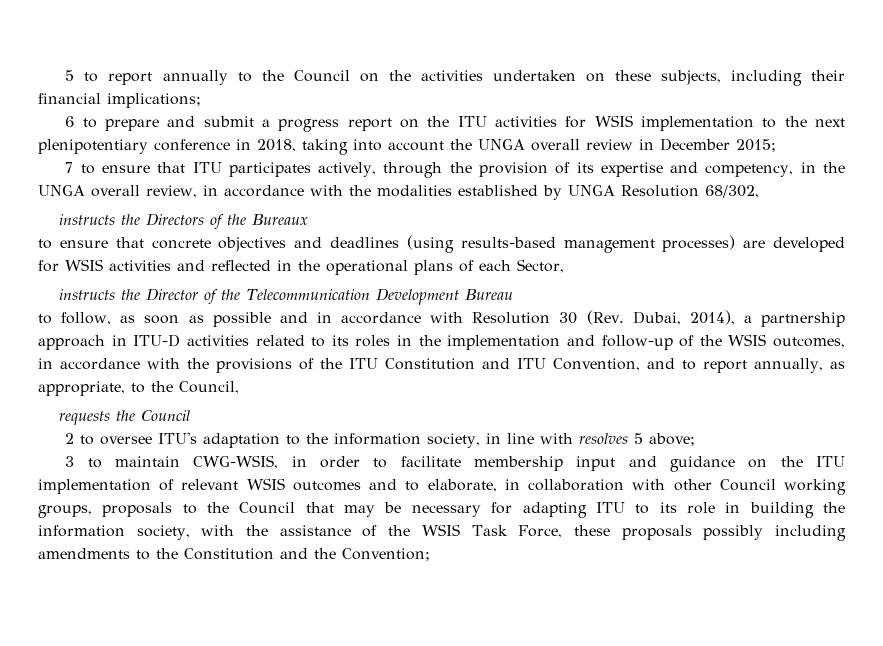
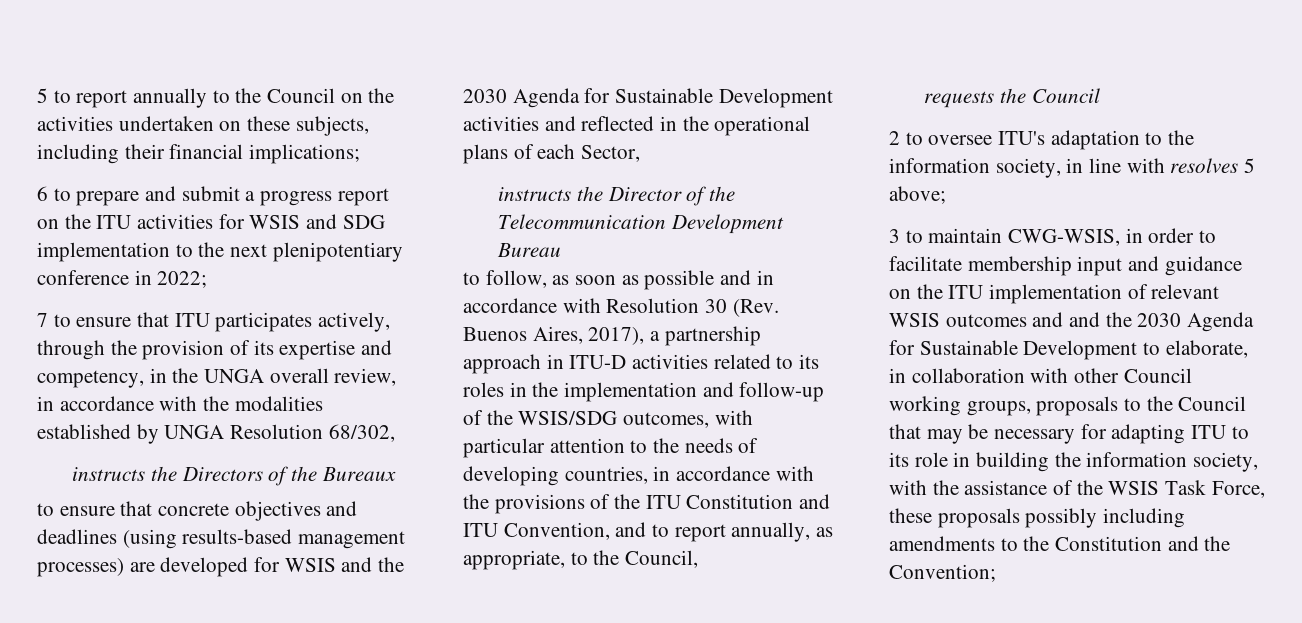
(633, 121) none -> [306,214,385,229] and SDG
[257,138,776,155] 2018, taking into account the UNGA overall review in December 2015; -> [157,271,208,288] 2022;
(103, 265) none -> [341,557,405,572] [463,88,833,108] and the 2030 Agenda for Sustainable Development
[632,310,735,325] Dubai, 2014), -> [463,326,645,345] Buenos Aires, 2017),
[728,334,845,348] WSIS outcomes, -> [518,410,753,428] [463,438,759,458] [463,466,648,486] WSIS/SDG outcomes, with particular attention to the needs of developing countries,
(398, 484) none -> [1069,312,1255,332] [889,340,1138,360] and the 2030 Agenda for Sustainable Development

